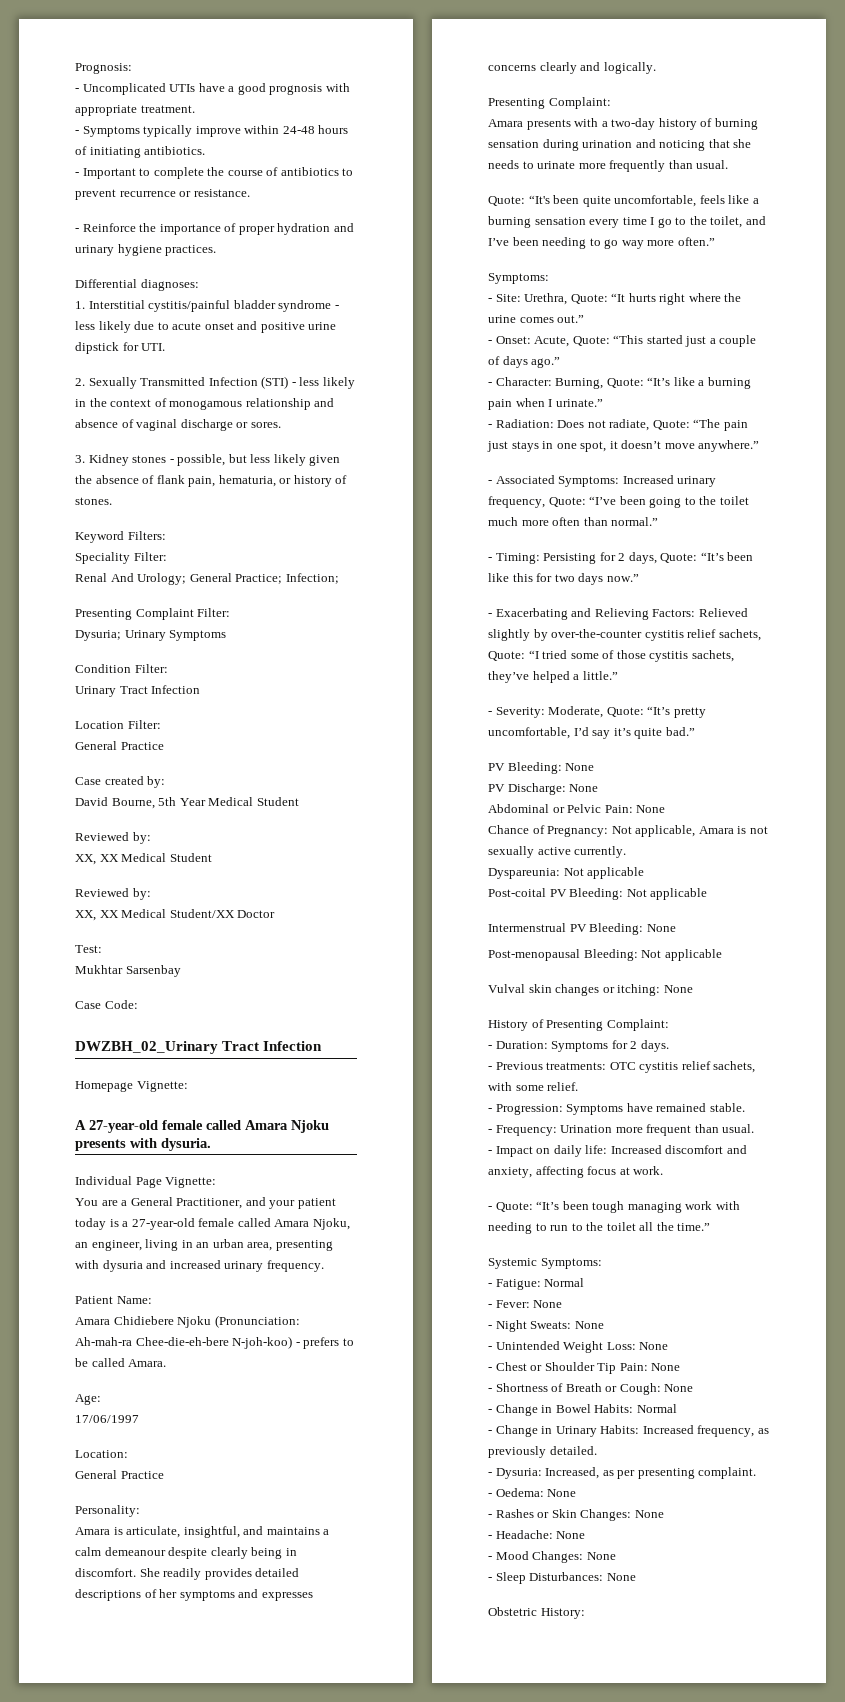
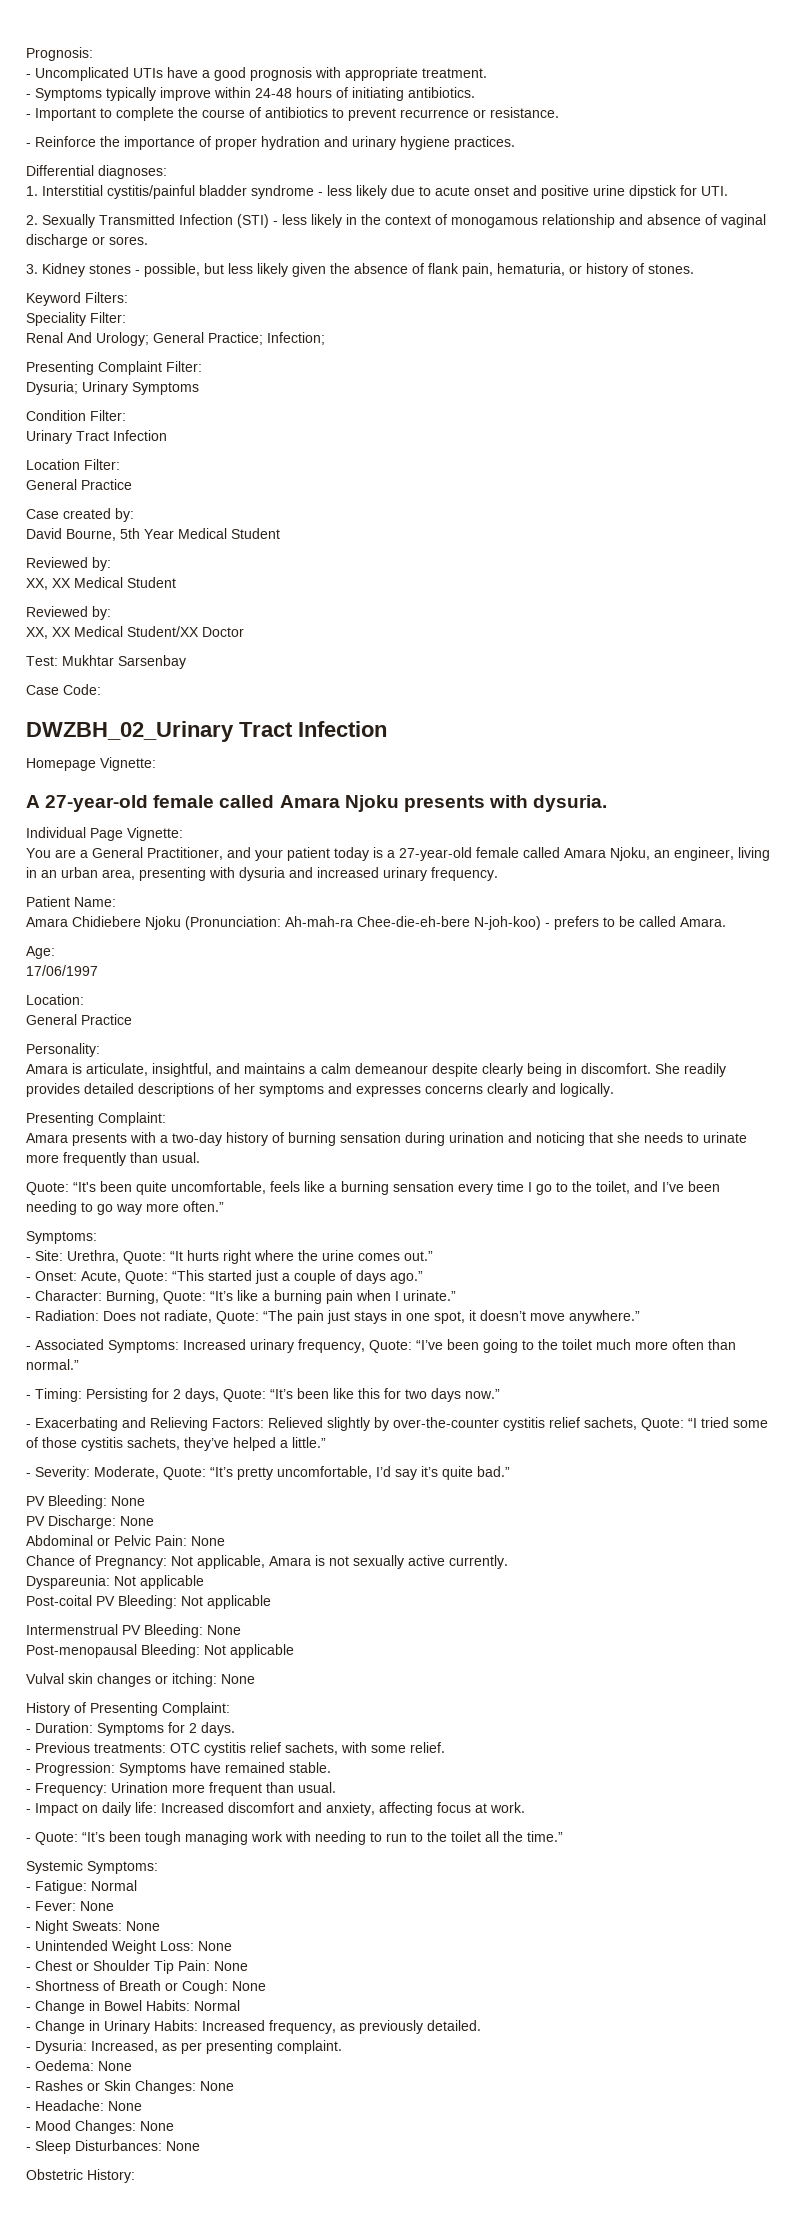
(102, 949) // -> (58, 661) none

